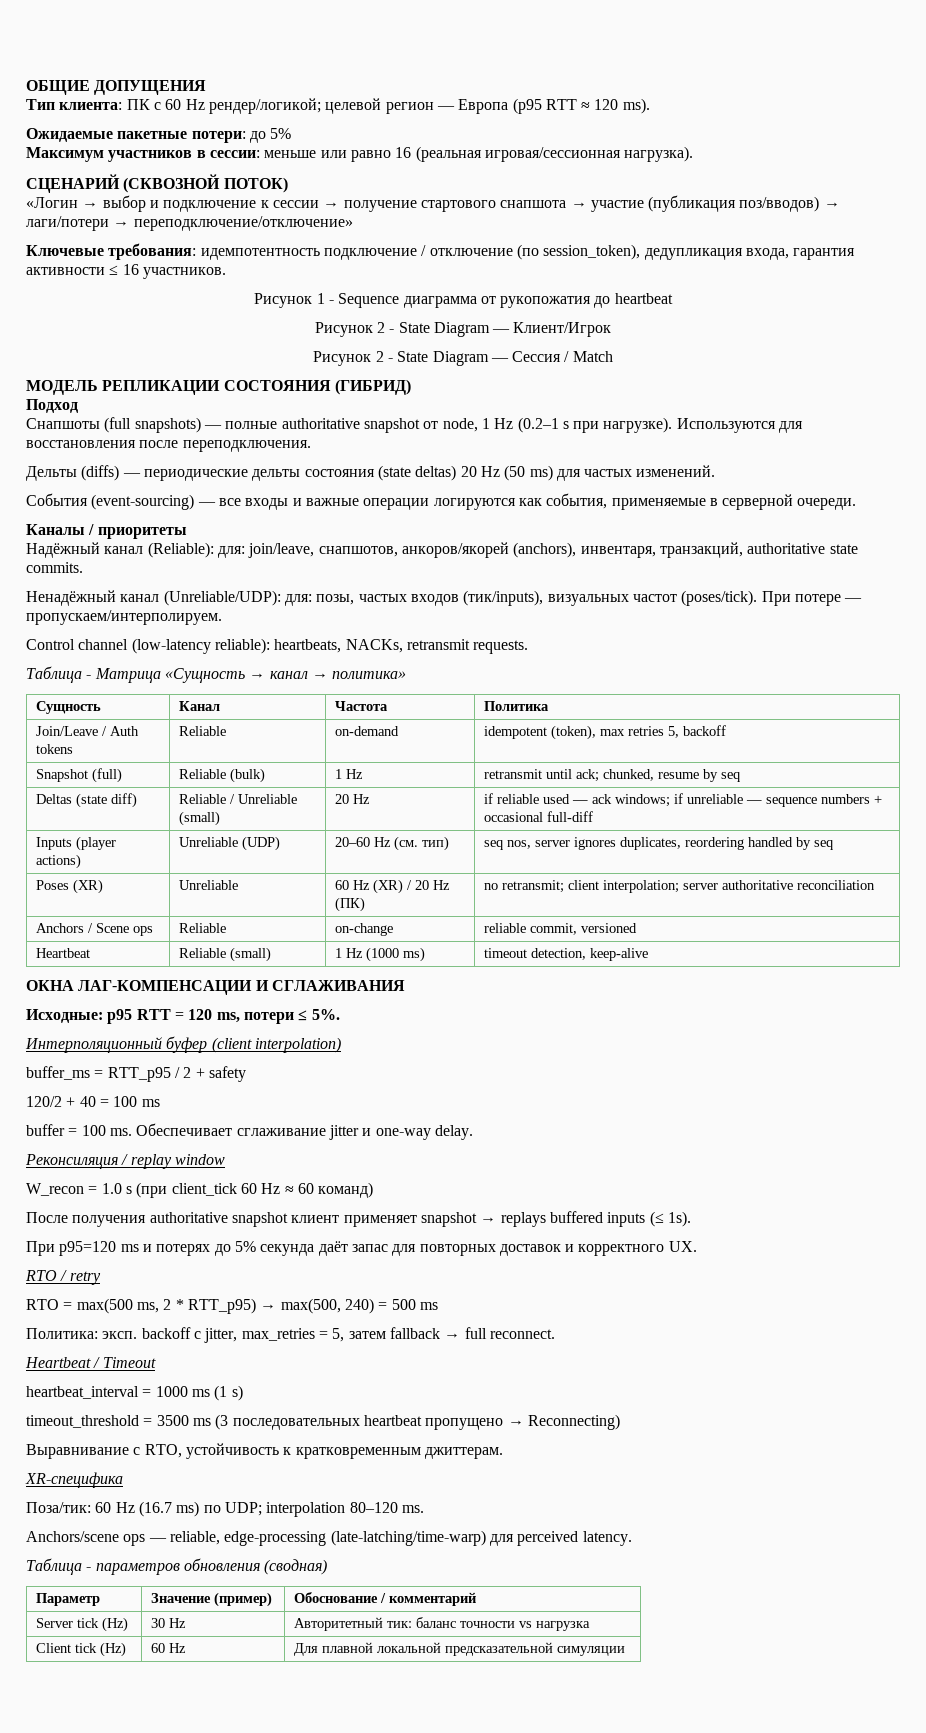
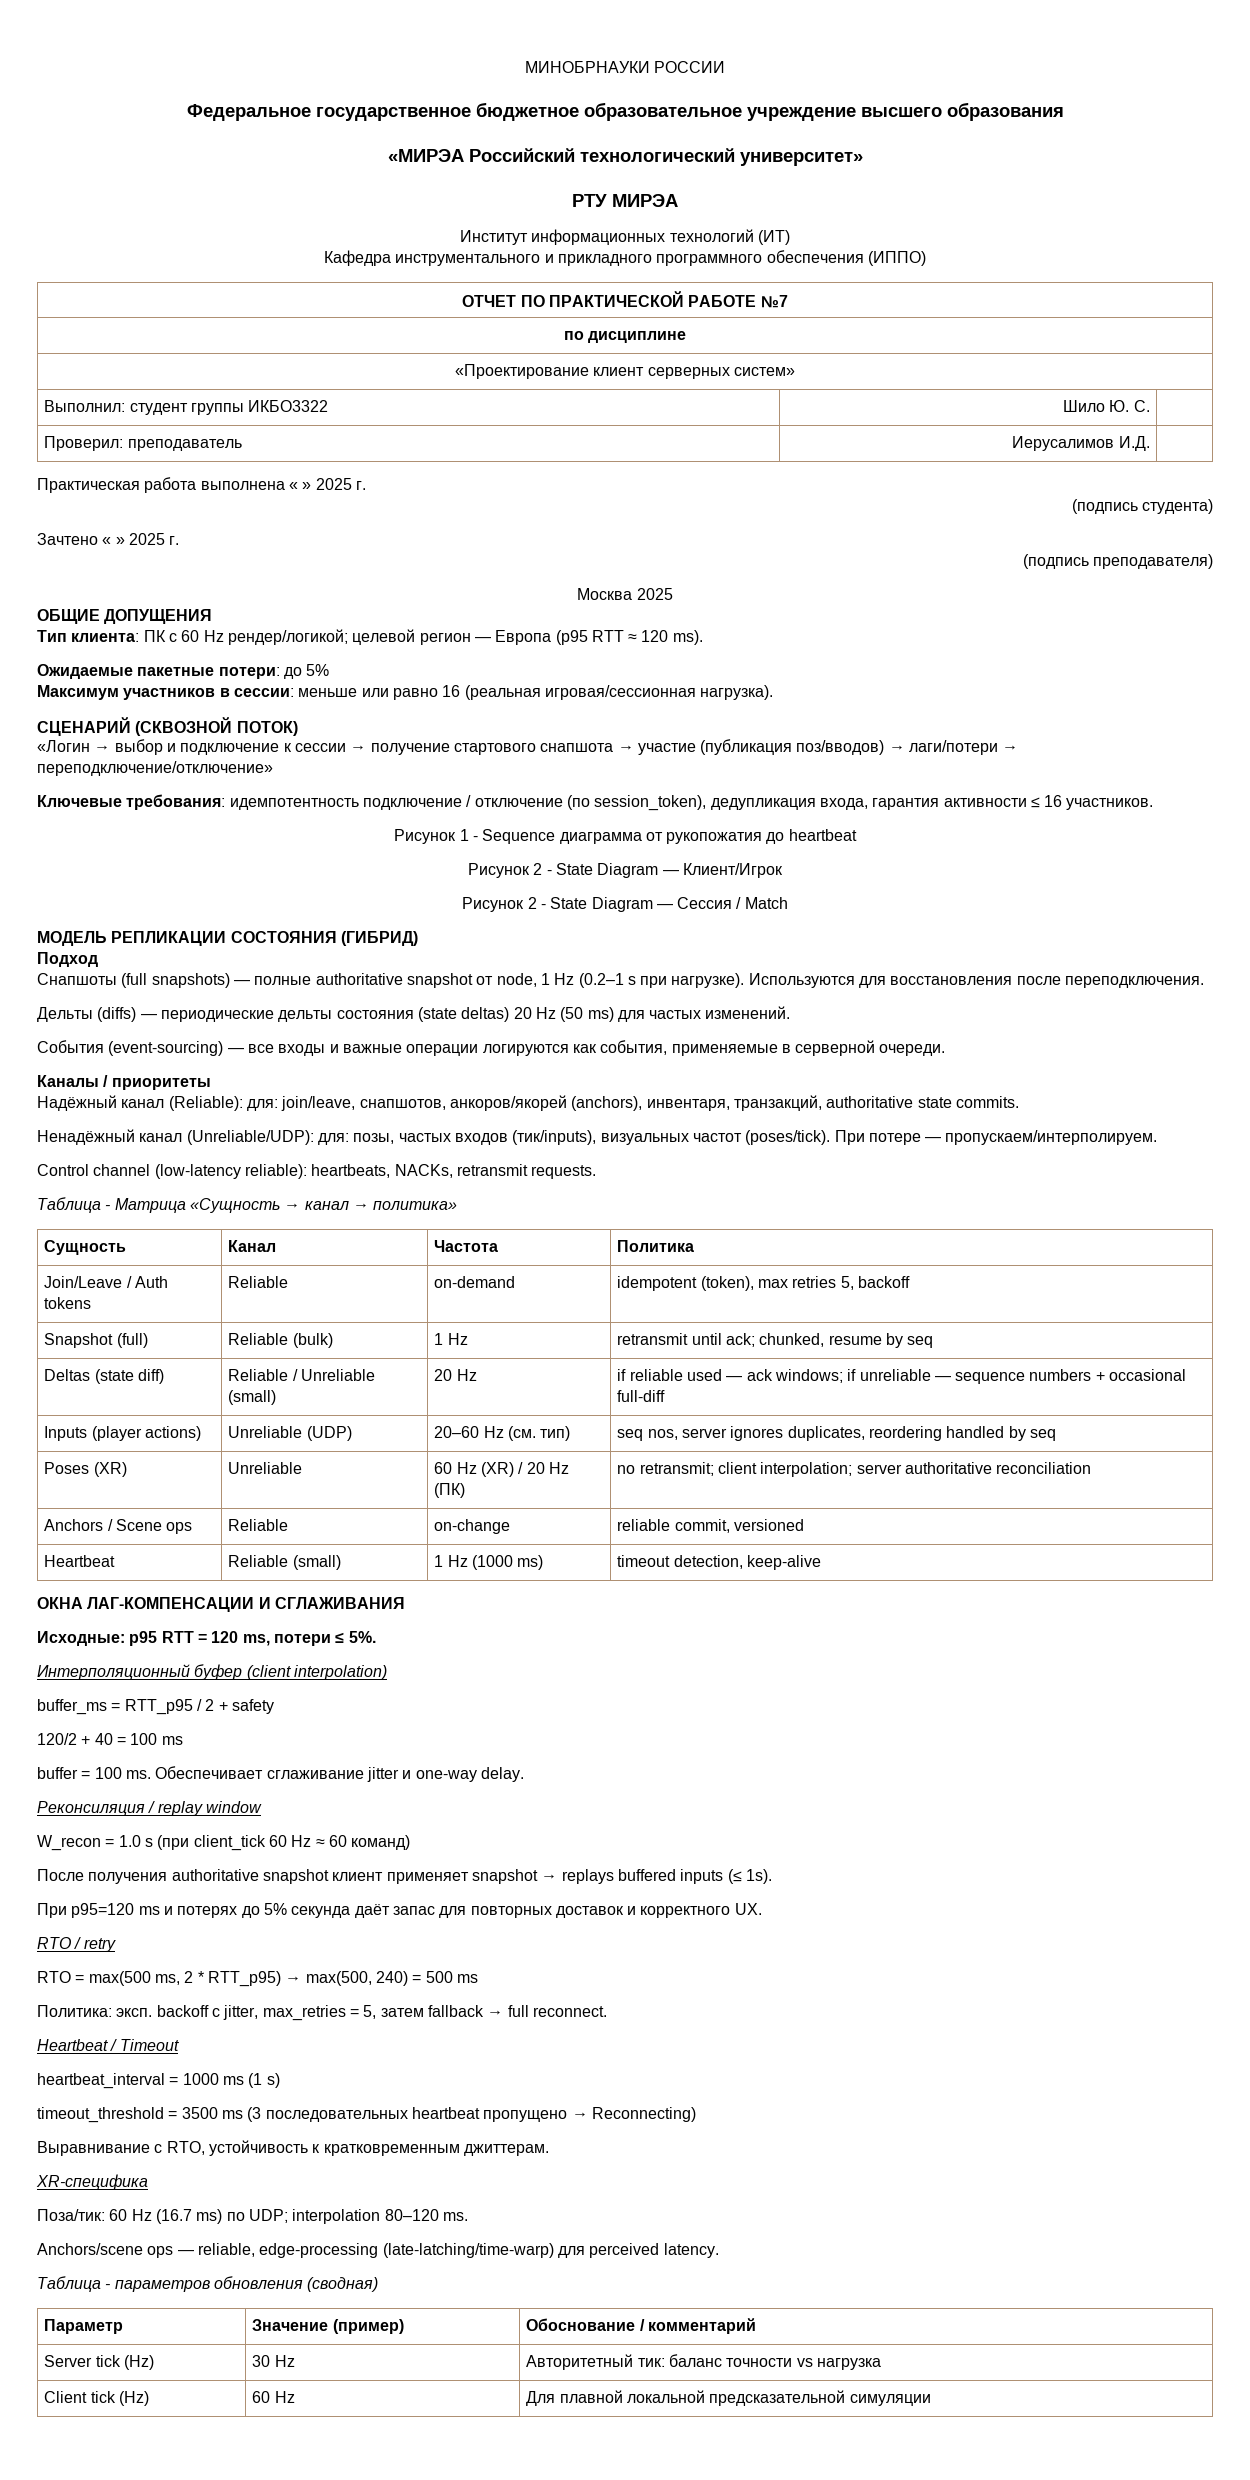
(26, 87) none -> [524,61,726,73] [186,102,1064,121] [387,148,863,166] [572,194,678,207] [460,229,790,245] [324,250,926,266] [462,291,788,308] [563,331,687,343] [455,364,795,379] [44,400,329,415] [1063,400,1150,412] [44,436,242,451] [1012,436,1150,451] [37,477,366,493] [1071,499,1213,514] [37,533,180,545] [1022,554,1213,569] [577,588,673,600] МИНОБРНАУКИ РОССИИ // Федеральное государственное бюджетное образовательное учреждение высшего образования // «МИРЭА Российский технологический университет» // РТУ МИРЭА // Институт информационных технологий (ИТ) // Кафедра инструментального и прикладного программного обеспечения (ИППО) // ОТЧЕТ ПО ПРАКТИЧЕСКОЙ РАБОТЕ №7 // по дисциплине // «Проектирование клиент серверных систем» // Выполнил: студент группы ИКБО3322 | Шило Ю. С. | // Проверил: преподаватель | Иерусалимов И.Д. | // Практическая работа выполнена « » 2025 г. // (подпись студента) // Зачтено « » 2025 г. // (подпись преподавателя) // Москва 2025 //

